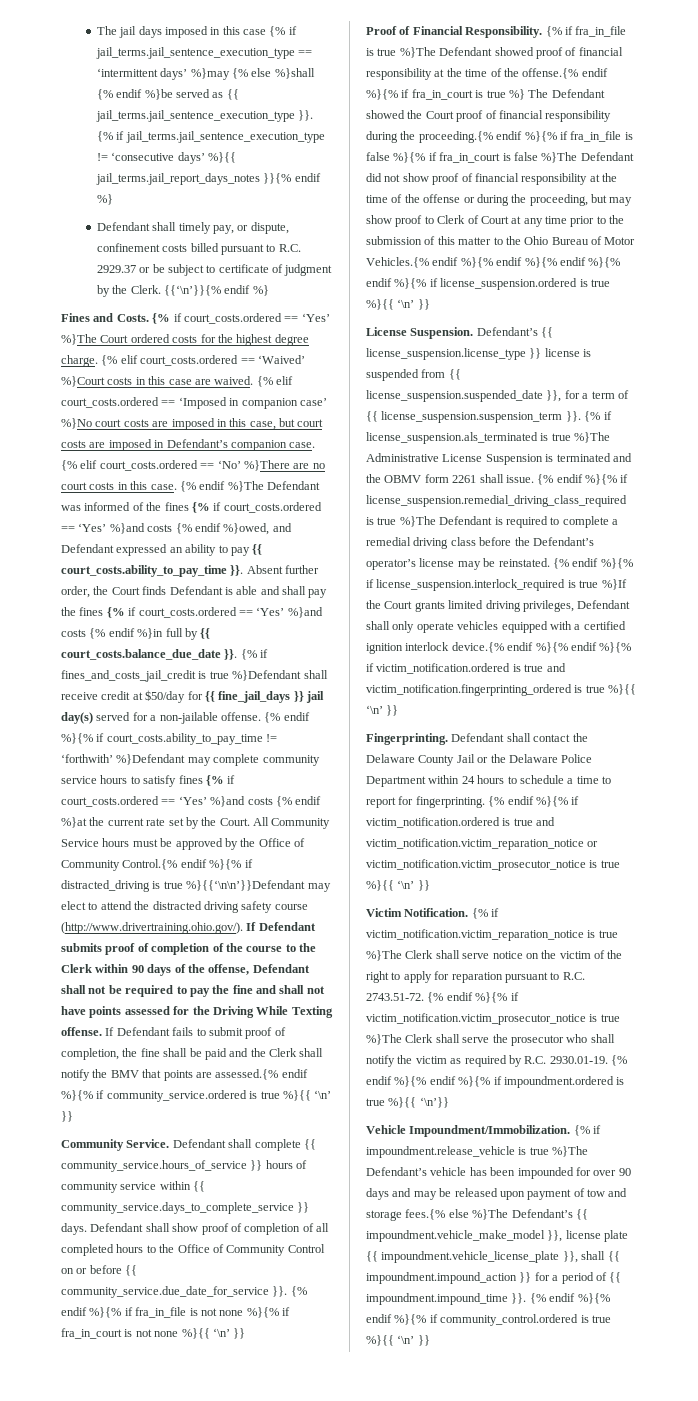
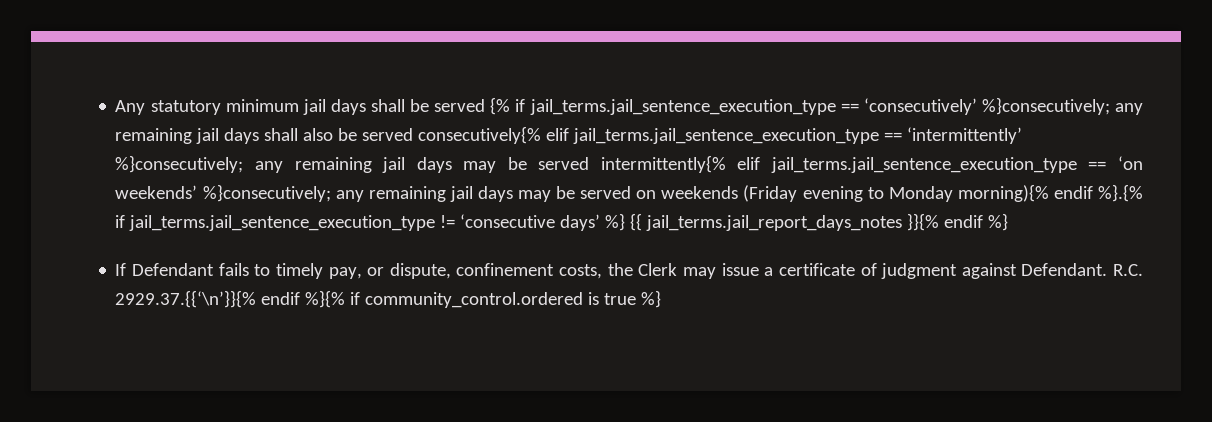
[96,26,297,38] [95,47,313,59] [96,68,315,80] [96,89,239,100] [95,110,314,122] [96,131,113,142] The jail days imposed in this case {% if jail_terms.jail_sentence_execution_type == ‘intermittent days’ %}may {% else %}shall {% endif %}be served as {{ jail_terms.jail_sentence_execution_type }}. {% -> [115,97,1143,115] [115,126,1023,144] [115,155,1143,173] [115,184,1143,202] Any statutory minimum jail days shall be served {% if jail_terms.jail_sentence_execution_type == ‘consecutively’ %}consecutively; any remaining jail days shall also be served consecutively{% elif jail_terms.jail_sentence_execution_type == ‘intermittently’ %}consecutively; any remaining jail days may be served intermittently{% elif jail_terms.jail_sentence_execution_type == ‘on weekends’ %}consecutively; any remaining jail days may be served on weekends (Friday evening to Monday morning){% endif %}.{%
[207,152,236,163] %}{{ -> [605,213,643,231] %} {{
[96,222,177,231] Defendant shall -> [115,263,271,276] If Defendant fails to
[162,243,301,255] [96,264,333,276] [96,285,269,297] [61,313,330,324] [61,334,309,346] [61,355,305,367] [61,376,293,387] [61,397,327,409] [61,418,324,430] [61,439,316,451] [61,460,325,471] [61,481,320,492] [61,502,322,513] [61,523,292,535] [61,544,263,556] [61,565,320,577] [61,586,328,598] [61,607,323,618] [61,628,211,640] [61,649,269,660] [61,670,328,682] [61,690,324,703] [61,712,310,724] [61,733,278,745] [61,754,320,766] [61,775,236,787] [61,796,322,807] [61,817,331,829] [61,838,305,850] [61,859,253,871] [61,880,331,892] [61,901,308,913] [61,922,316,934] [61,943,316,955] [61,964,310,976] [61,985,325,997] [61,1006,333,1018] [61,1027,286,1039] [61,1048,324,1060] [61,1069,308,1081] [61,1090,332,1102] [61,1111,73,1122] [61,1139,316,1151] [61,1160,308,1172] [61,1181,206,1193] [61,1202,310,1214] [61,1223,329,1235] [61,1244,325,1256] [61,1265,138,1276] [61,1286,307,1298] [61,1307,290,1318] [61,1328,246,1339] [366,26,627,38] [366,47,623,59] [366,68,608,80] [366,89,605,100] [366,110,612,122] [366,131,633,143] [366,152,634,163] [366,173,617,185] [366,194,633,206] [366,215,625,227] [366,236,636,245] [366,257,621,268] [366,278,610,290] [366,299,430,310] [366,327,554,339] [366,348,592,360] [366,369,461,381] [366,390,629,402] [366,411,612,423] [366,432,611,444] [366,453,632,465] [366,474,629,485] [366,495,627,507] [366,516,618,528] [366,537,594,549] [366,558,633,570] [366,579,627,591] [366,600,631,612] [366,621,626,633] [366,642,632,654] [366,663,566,674] [366,684,637,696] [366,705,399,716] [366,733,588,745] [366,754,593,766] [366,775,611,787] [366,796,580,808] [366,817,556,828] [366,838,599,850] [366,859,620,871] [366,880,430,891] [366,908,500,919] [366,929,618,941] [366,950,623,961] [366,971,585,983] [366,992,519,1003] [366,1013,620,1025] [366,1034,615,1046] [366,1055,627,1067] [366,1076,625,1088] [366,1097,449,1108] [366,1125,602,1137] [366,1146,589,1158] [366,1167,631,1179] [366,1188,628,1200] [366,1209,588,1221] [366,1230,629,1242] [366,1251,620,1263] [366,1272,622,1284] [366,1293,610,1305] costs billed pursuant to R.C. 2929.37 or be subject to certificate of judgment by the Clerk. {{‘\n’}}{% endif %} // Fines and Costs. {% if court_costs.ordered == ‘Yes’ %}The Court ordered costs for the highest degree charge. {% elif court_costs.ordered == ‘Waived’ %}Court costs in this case are waived. {% elif court_costs.ordered == ‘Imposed in companion case’ %}No court costs are imposed in this case, but court costs are imposed in Defendant’s companion case. {% elif court_costs.ordered == ‘No’ %}There are no court costs in this case. {% endif %}The Defendant was informed of the fines {% if court_costs.ordered == ‘Yes’ %}and costs {% endif %}owed, and Defendant expressed an ability to pay {{ court_costs.ability_to_pay_time }}. Absent further order, the Court finds Defendant is able and shall pay the fines {% if court_costs.ordered == ‘Yes’ %}and costs {% endif %}in full by {{ court_costs.balance_due_date }}. {% if fines_and_costs_jail_credit is true %}Defendant shall receive credit at $50/day for {{ fine_jail_days }} jail day(s) served for a non-jailable offense. {% endif %}{% if court_costs.ability_to_pay_time != ‘forthwith’ %}Defendant may complete community service hours to satisfy fines {% if court_costs.ordered == ‘Yes’ %}and costs {% endif %}at the current rate set by the Court. All Community Service hours must be approved by the Office of Community Control.{% endif %}{% if distracted_driving is true %}{{‘\n\n’}}Defendant may elect to attend the distracted driving safety course (http://www.drivertraining.ohio.gov/). If Defendant submits proof of completion of the course to the Clerk within 90 days of the offense, Defendant shall not be required to pay the fine and shall not have points assessed for the Driving While Texting offense. If Defendant fails to submit proof of completion, the fine shall be paid and the Clerk shall notify the BMV that points are assessed.{% endif %}{% if community_service.ordered is true %}{{ ‘\n’ }} // Community Service. Defendant shall complete {{ community_service.hours_of_service }} hours of community service within {{ community_service.days_to_complete_service }} days. Defendant shall show proof of completion of all completed hours to the Office of Community Control on or before {{ community_service.due_date_for_service }}. {% endif %}{% if fra_in_file is not none %}{% if fra_in_court is not none %}{{ ‘\n’ }} // Proof of Financial Responsibility. {% if fra_in_file is true %}The Defendant showed proof of financial responsibility at the time of the offense.{% endif %}{% if fra_in_court is true %} The Defendant showed the Court proof of financial responsibility during the proceeding.{% endif %}{% if fra_in_file is false %}{% if fra_in_court is false %}The Defendant did not show proof of financial responsibility at the time of the offense or during the proceeding, but may show proof to Clerk of Court at any time prior to the submission of this matter to the Ohio Bureau of Motor Vehicles.{% endif %}{% endif %}{% endif %}{% endif %}{% if license_suspension.ordered is true %}{{ ‘\n’ }} // License Suspension. Defendant’s {{ license_suspension.license_type }} license is suspended from {{ license_suspension.suspended_date }}, for a term of {{ license_suspension.suspension_term }}. {% if license_suspension.als_terminated is true %}The Administrative License Suspension is terminated and the OBMV form 2261 shall issue. {% endif %}{% if license_suspension.remedial_driving_class_required is true %}The Defendant is required to complete a remedial driving class before the Defendant’s operator’s license may be reinstated. {% endif %}{% if license_suspension.interlock_required is true %}If the Court grants limited driving privileges, Defendant shall only operate vehicles equipped with a certified ignition interlock device.{% endif %}{% endif %}{% if victim_notification.ordered is true and victim_notification.fingerprinting_ordered is true %}{{ ‘\n’ }} // Fingerprinting. Defendant shall contact the Delaware County Jail or the Delaware Police Department within 24 hours to schedule a time to report for fingerprinting. {% endif %}{% if victim_notification.ordered is true and victim_notification.victim_reparation_notice or victim_notification.victim_prosecutor_notice is true %}{{ ‘\n’ }} // Victim Notification. {% if victim_notification.victim_reparation_notice is true %}The Clerk shall serve notice on the victim of the right to apply for reparation pursuant to R.C. 2743.51-72. {% endif %}{% if victim_notification.victim_prosecutor_notice is true %}The Clerk shall serve the prosecutor who shall notify the victim as required by R.C. 2930.01-19. {% endif %}{% endif %}{% if impoundment.ordered is true %}{{ ‘\n’}} // Vehicle Impoundment/Immobilization. {% if impoundment.release_vehicle is true %}The Defendant’s vehicle has been impounded for over 90 days and may be released upon payment of tow and storage fees.{% else %}The Defendant’s {{ impoundment.vehicle_make_model }}, license plate {{ impoundment.vehicle_license_plate }}, shall {{ impoundment.impound_action }} for a period of {{ impoundment.impound_time }}. {% endif %}{% -> [559,263,1144,279] [115,290,257,308] costs, the Clerk may issue a certificate of judgment against Defendant. R.C. 2929.37.{{‘\n’}}{%
[366,1335,430,1346] %}{{ ‘\n’ }} -> [641,290,662,308] %}

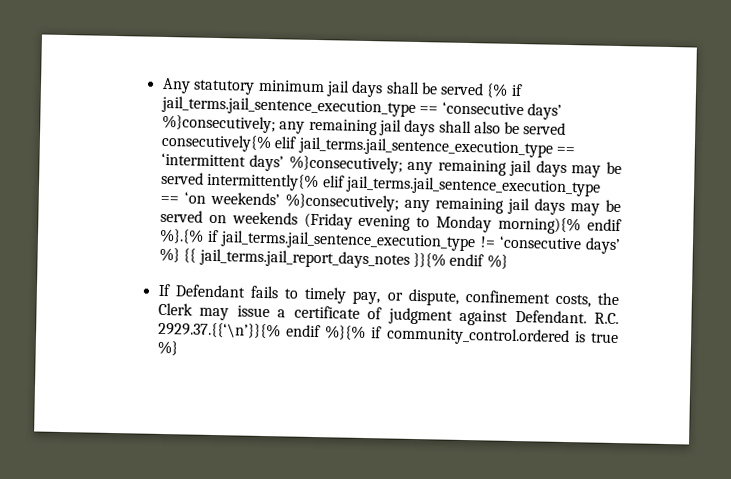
[863,98,977,115] ‘consecutively’ -> [441,101,562,120] ‘consecutive days’
[907,127,1023,144] ‘intermittently’ -> [160,152,285,172] ‘intermittent days’

